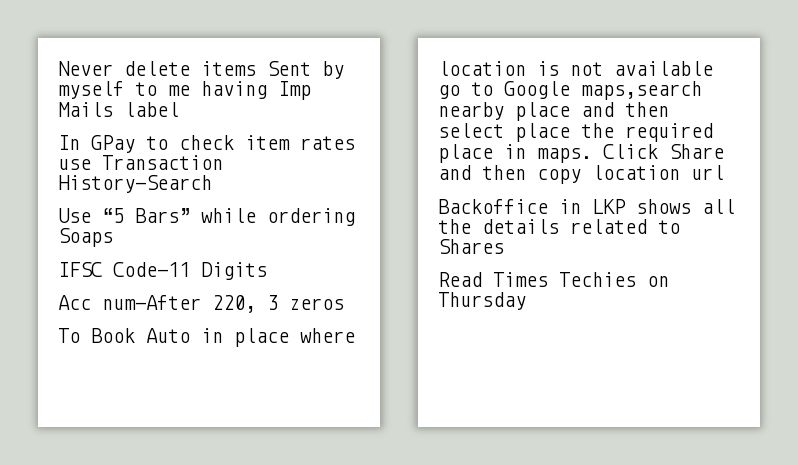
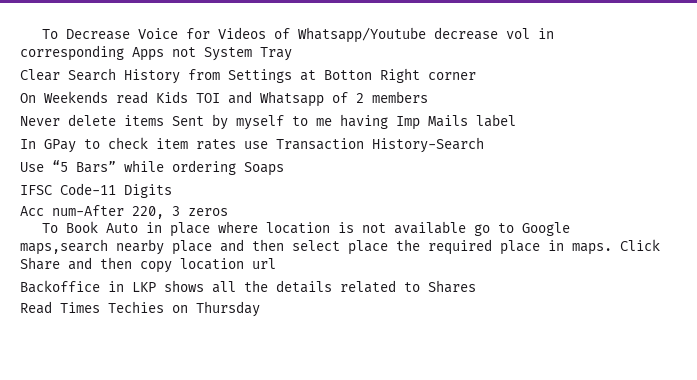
(58, 68) none -> [41,27,554,43] [20,45,292,61] [20,68,476,84] [20,91,428,107] To Decrease Voice for Videos of Whatsapp/Youtube decrease vol in corresponding Apps not System Tray // Clear Search History from Settings at Botton Right corner // On Weekends read Kids TOI and Whatsapp of 2 members //

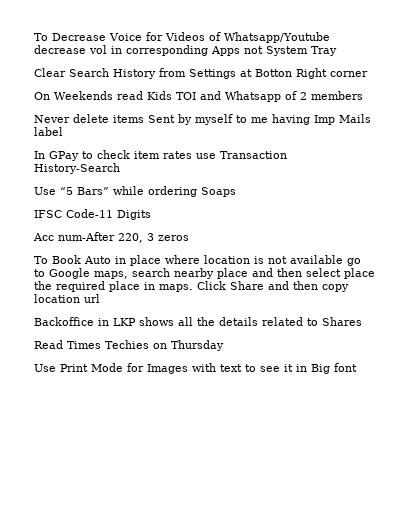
[20,239,108,255] maps,search -> [94,268,170,279] maps, search
(260, 309) none -> [34,363,357,374] // Use Print Mode for Images with text to see it in Big font

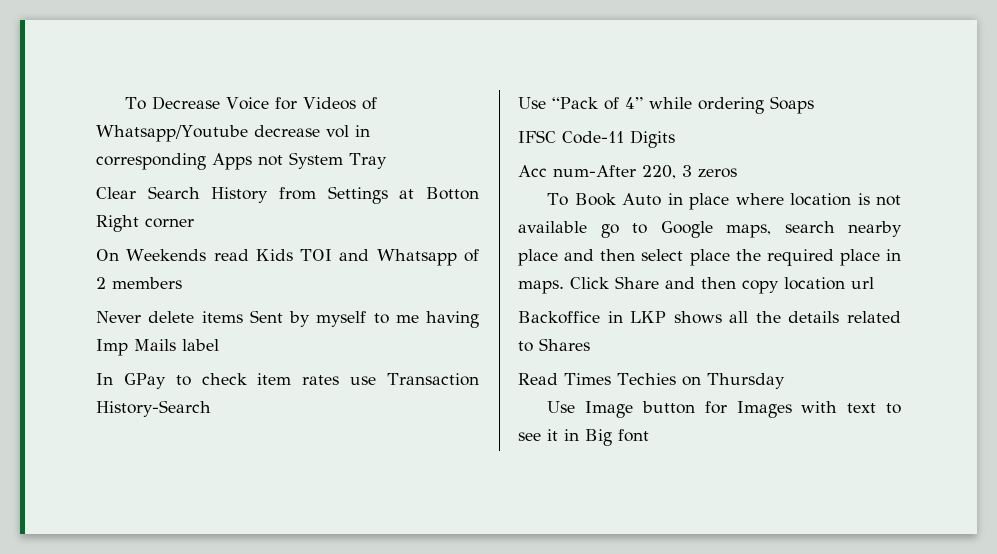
[60,187,109,195] “5 Bars” -> [552,97,643,110] “Pack of 4”
[60,363,123,372] Print Mode -> [585,401,696,418] Image button

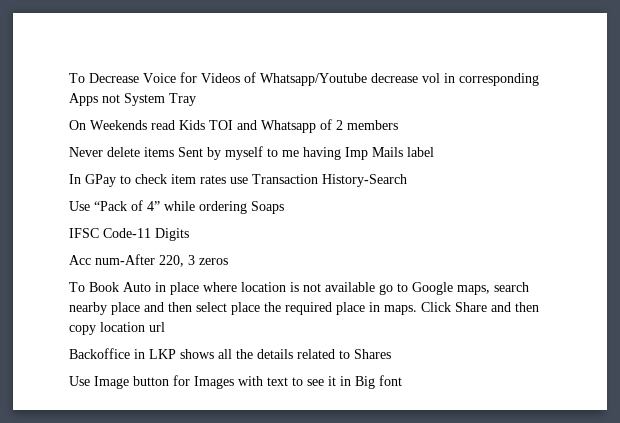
[96,186,479,204] [96,215,194,232] // Clear Search History from Settings at Botton Right corner -> (196, 99) none
[518,373,785,389] // Read Times Techies on Thursday -> (391, 354) none

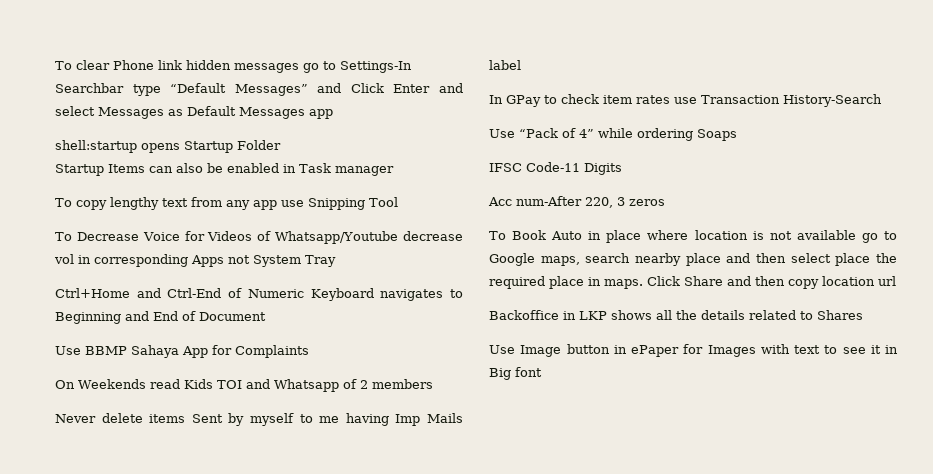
[69,73,85,83] To -> [55,60,412,73] [55,83,463,96] [55,106,333,119] [55,140,281,153] [55,163,394,176] [55,197,398,210] [55,232,72,241] To clear Phone link hidden messages go to Settings-In Searchbar type “Default Messages” and Click Enter and select Messages as Default Messages app // shell:startup opens Startup Folder // Startup Items can also be enabled in Task manager // To copy lengthy text from any app use Snipping Tool // To
(196, 99) none -> [55,288,463,301] [55,311,266,324] [55,345,309,358] // Ctrl+Home and Ctrl-End of Numeric Keyboard navigates to Beginning and End of Document // Use BBMP Sahaya App for Complaints
(169, 381) none -> [613,345,679,357] in ePaper

